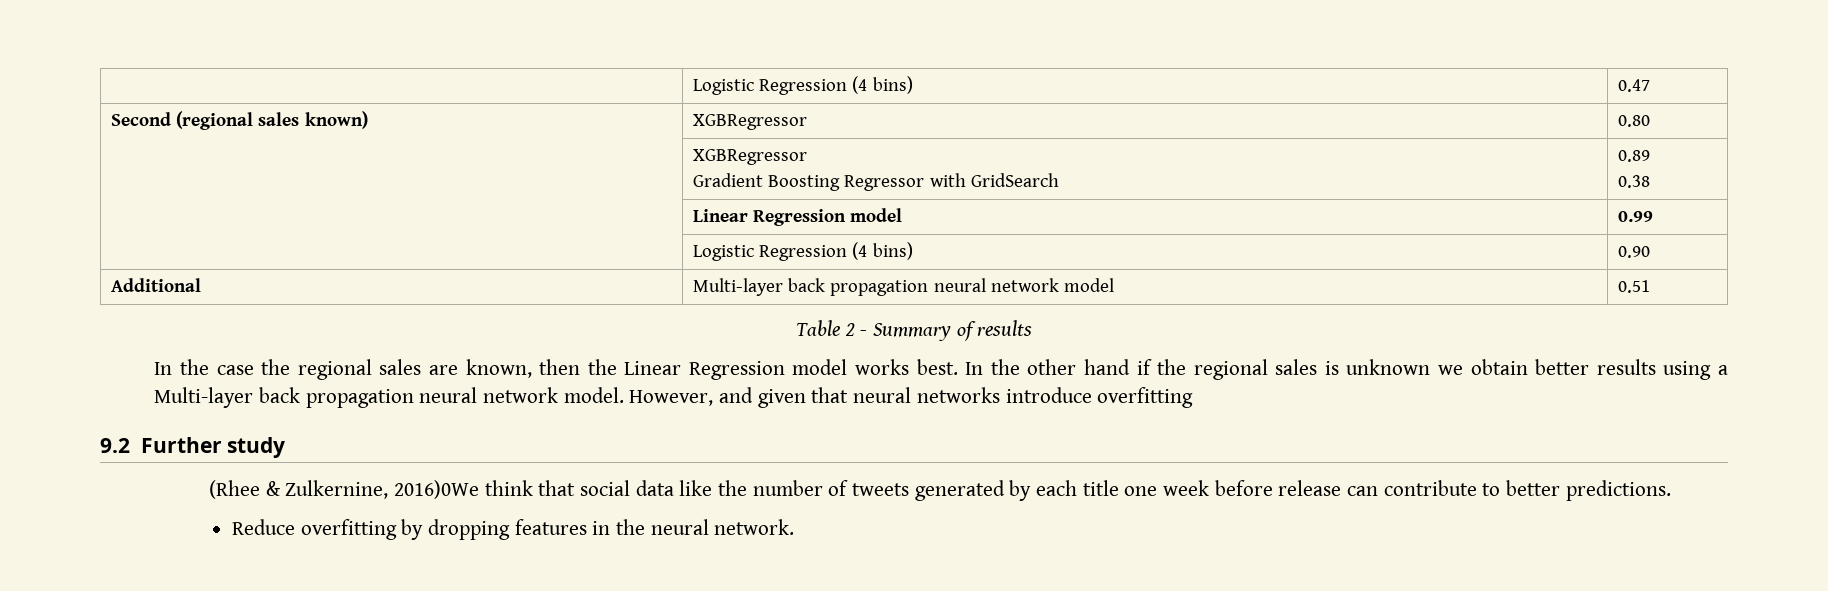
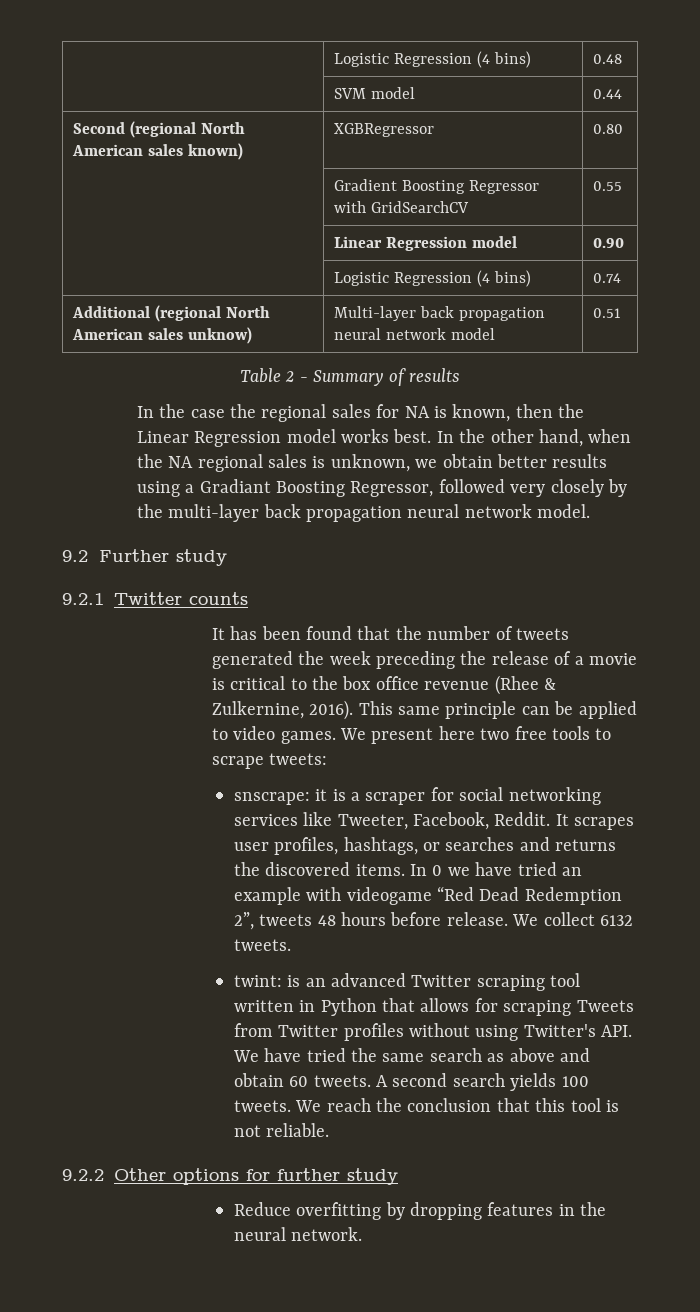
[693,76,913,95] [1618,79,1651,92] | Logistic Regression (4 bins) | 0.47 -> [334,51,531,68] [593,54,623,64] [334,87,416,99] [593,89,623,99] | Logistic Regression (4 bins) | 0.48 // | SVM model | 0.44
(254, 120) none -> [200,122,245,134] [72,144,144,156] North American
[693,149,808,165] XGBRegressor // -> (624, 129) none
[970,173,1059,187] [1618,150,1651,162] [1618,175,1651,188] GridSearch | 0.89 // 0.38 -> [371,201,470,213] [593,181,623,191] GridSearchCV | 0.55
[1618,211,1654,222] [693,242,913,261] [1618,246,1651,258] 0.99 // | Logistic Regression (4 bins) | 0.90 -> [593,238,625,248] [334,270,531,287] [593,273,622,283] 0.90 // | Logistic Regression (4 bins) | 0.74
(202, 285) none -> [155,305,270,322] [72,327,252,344] (regional North American sales unknow)
[428,365,458,375] are -> [376,404,448,418] for NA is
[1083,359,1187,375] hand if the -> [539,429,632,447] [136,454,194,468] hand, when the NA
[1346,359,1431,375] unknown -> [330,454,410,472] unknown,
[154,387,254,408] Multi-layer -> [199,479,628,497] [136,504,260,522] Gradiant Boosting Regressor, followed very closely by the multi-layer
[629,387,1194,408] [100,437,286,458] [208,480,713,499] However, and given that neural networks introduce overfitting // 9.2 Further study // (Rhee & Zulkernine, 2016)0We think that social data like -> [62,549,228,566] [62,592,248,605] [211,626,391,640] // 9.2 Further study // 9.2.1 Twitter counts // It has been found that
[1009,480,1671,501] by each title one week before release can contribute to better predictions. -> [298,651,637,669] [211,675,556,695] [211,700,637,720] [211,726,612,744] [211,753,328,769] [233,787,601,805] [233,812,635,830] [233,837,617,855] [233,862,582,876] [233,886,622,905] [233,912,633,930] [233,939,291,951] [233,973,581,991] [233,998,634,1016] [233,1023,633,1041] [232,1048,590,1062] [233,1073,589,1091] [233,1098,619,1112] [233,1123,330,1137] [62,1168,398,1185] the week preceding the release of a movie is critical to the box office revenue (Rhee & Zulkernine, 2016). This same principle can be applied to video games. We present here two free tools to scrape tweets: // snscrape: it is a scraper for social networking services like Tweeter, Facebook, Reddit. It scrapes user profiles, hashtags, or searches and returns the discovered items. In 0 we have tried an example with videogame “Red Dead Redemption 2”, tweets 48 hours before release. We collect 6132 tweets. // twint: is an advanced Twitter scraping tool written in Python that allows for scraping Tweets from Twitter profiles without using Twitter's API. We have tried the same search as above and obtain 60 tweets. A second search yields 100 tweets. We reach the conclusion that this tool is not reliable. // 9.2.2 Other options for further study

